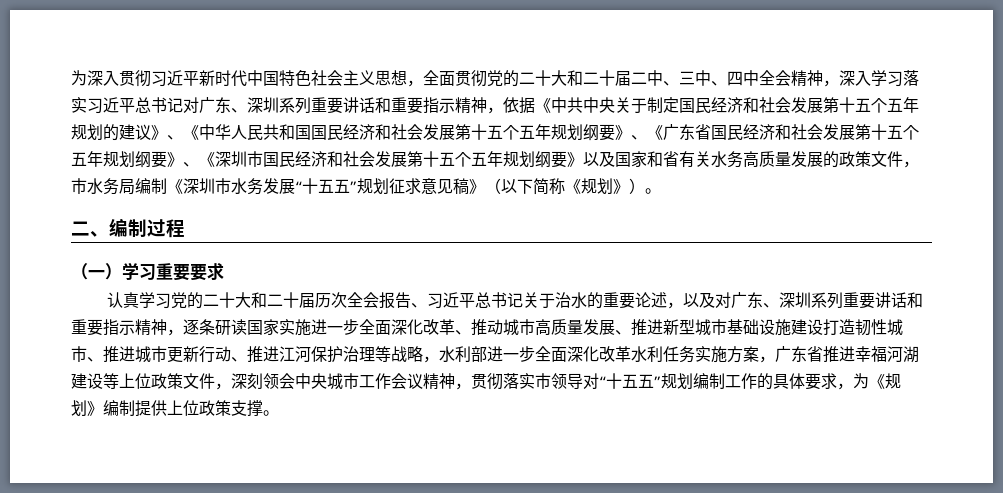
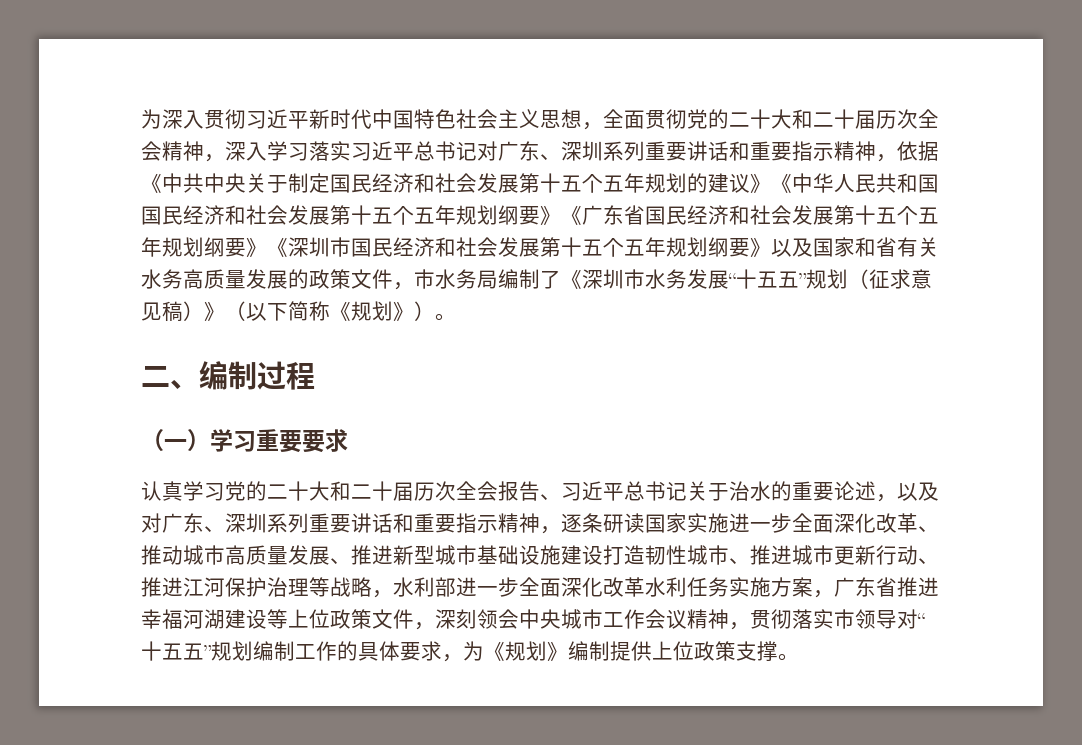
[631,70,759,86] 二中、三中、四中 -> [876,109,918,129] 历次
[167,135,183,140] 、 -> (771, 183) none
[631,135,647,140] 、 -> (561, 215) none
[183,162,199,167] 、 -> (267, 247) none
(167, 186) none -> [540,270,561,289] 了
(389, 186) none -> [848,269,869,289] （
(469, 186) none -> [183,301,204,321] ）

